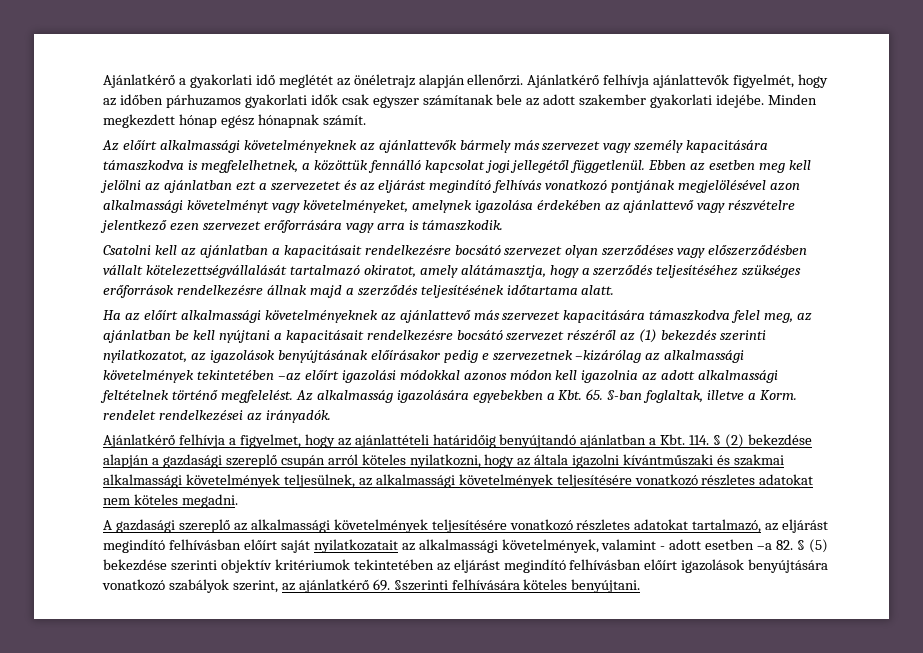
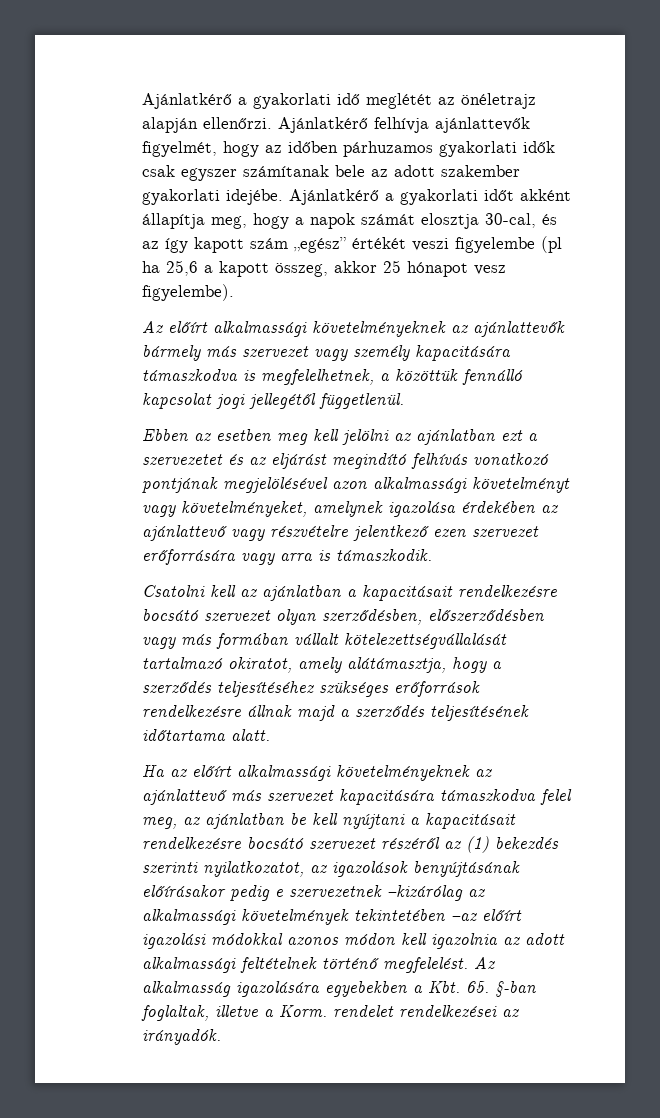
[767,94,817,105] [103,114,366,128] Minden megkezdett hónap egész hónapnak számít. -> [289,189,572,205] [142,213,558,229] [142,236,563,253] [142,260,507,277] [142,284,235,301] Ajánlatkérő a gyakorlati időt akként állapítja meg, hogy a napok számát elosztja 30-cal, és az így kapott szám „egész” értékét veszi figyelembe (pl ha 25,6 a kapott összeg, akkor 25 hónapot vesz figyelembe).
(646, 166) none -> (405, 401) //
[602,245,808,258] szerződéses vagy előszerződésben -> [322,609,545,625] [142,633,289,649] szerződésben, előszerződésben vagy más formában
[103,434,812,448] [103,454,784,468] [103,474,814,488] [103,494,238,508] [103,519,829,533] [103,539,828,553] [103,559,829,573] [102,579,641,593] // Ajánlatkérő felhívja a figyelmet, hogy az ajánlattételi határidőig benyújtandó ajánlatban a Kbt. 114. § (2) bekezdése alapján a gazdasági szereplő csupán arról köteles nyilatkozni, hogy az általa igazolni kívántműszaki és szakmai alkalmassági követelmények teljesülnek, az alkalmassági követelmények teljesítésére vonatkozó részletes adatokat nem köteles megadni. // A gazdasági szereplő az alkalmassági követelmények teljesítésére vonatkozó részletes adatokat tartalmazó, az eljárást megindító felhívásban előírt saját nyilatkozatait az alkalmassági követelmények, valamint - adott esetben –a 82. § (5) bekezdése szerinti objektív kritériumok tekintetében az eljárást megindító felhívásban előírt igazolások benyújtására vonatkozó szabályok szerint, az ajánlatkérő 69. §szerinti felhívására köteles benyújtani. -> (222, 1037) none

